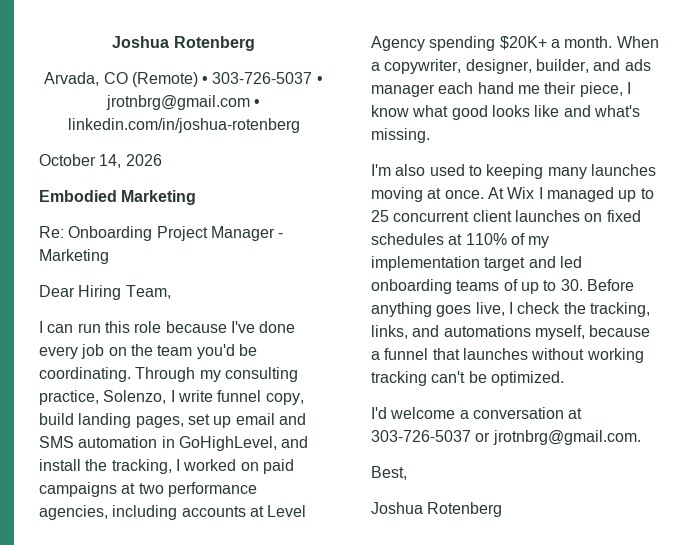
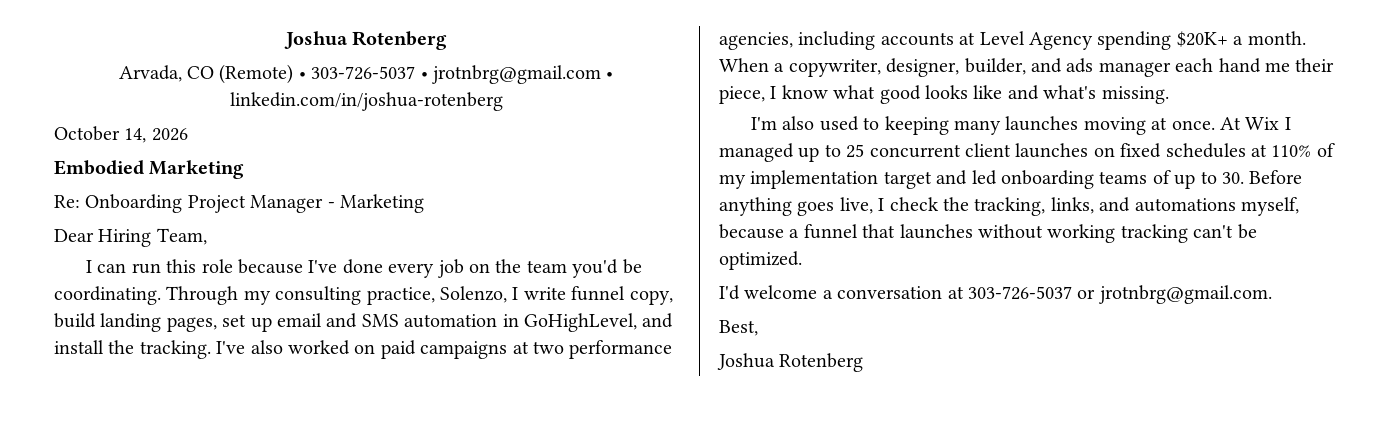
[111,459,180,474] tracking, I -> [139,340,283,359] tracking. I've also

